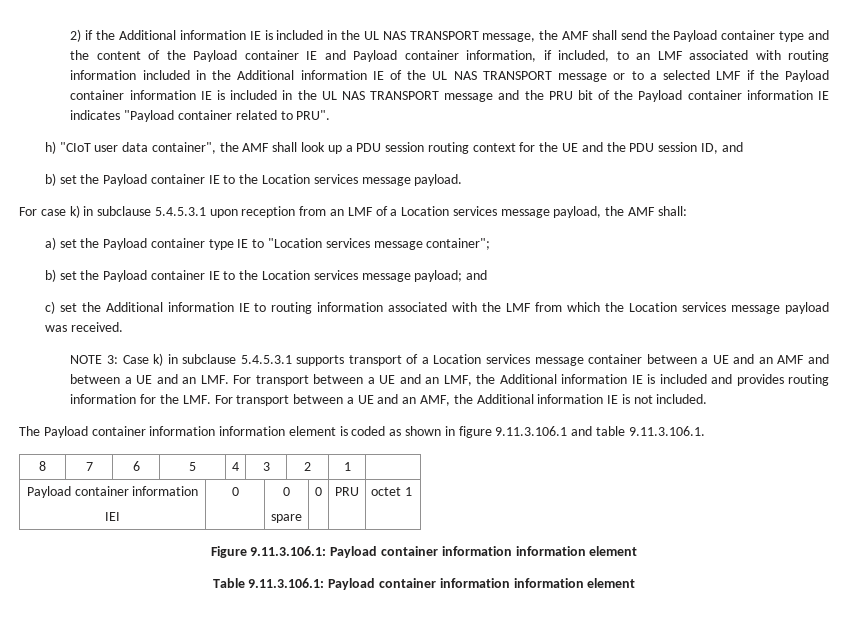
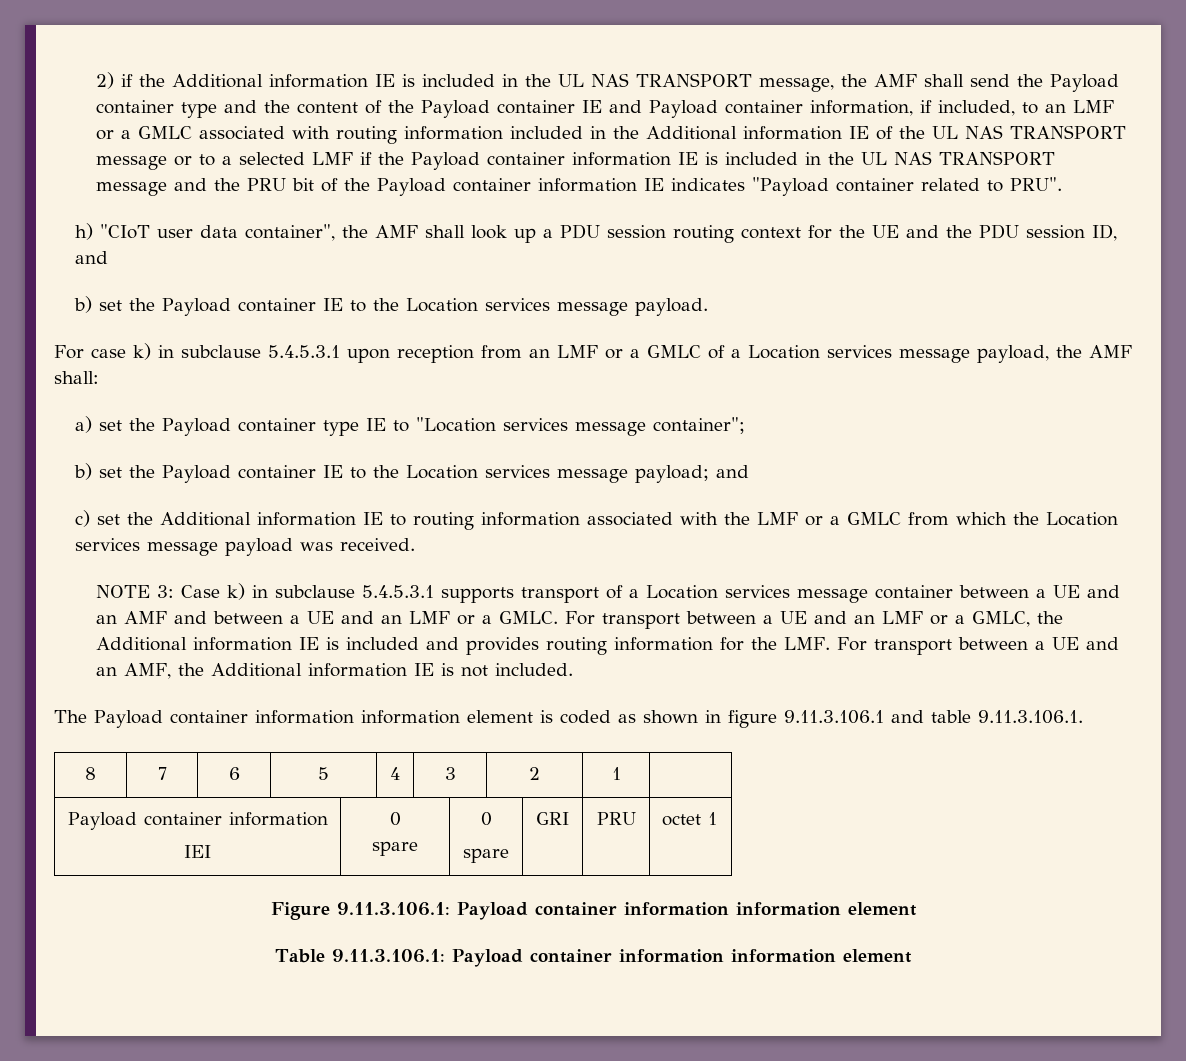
(683, 55) none -> [96,126,193,140] or a GMLC
(373, 211) none -> [605,345,701,359] or a GMLC
(532, 307) none -> [805,512,902,526] or a GMLC
[200,374,472,386] LMF. For transport between a UE and an LMF, -> [409,611,1031,629] LMF or a GMLC. For transport between a UE and an LMF or a GMLC,
[283,487,290,496] [271,514,302,523] [315,487,322,496] | 0 // spare | 0 -> [372,841,418,856] [480,812,492,826] [463,848,509,863] [536,812,569,825] // spare | 0 // spare | GRI

